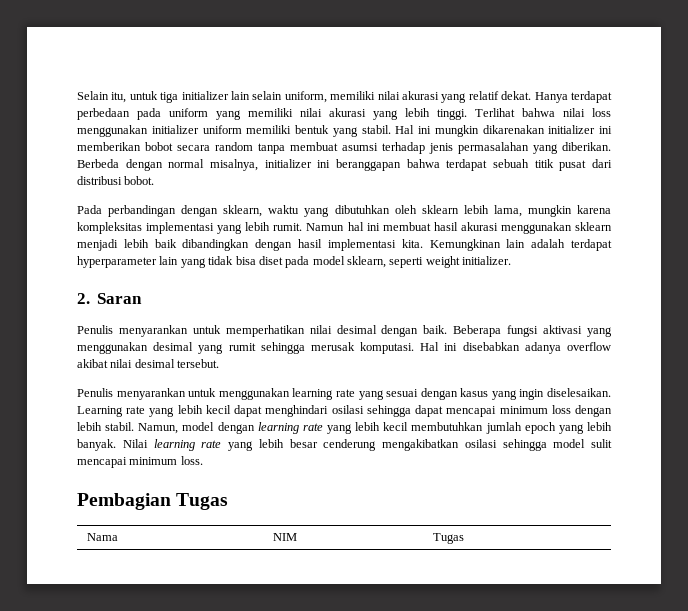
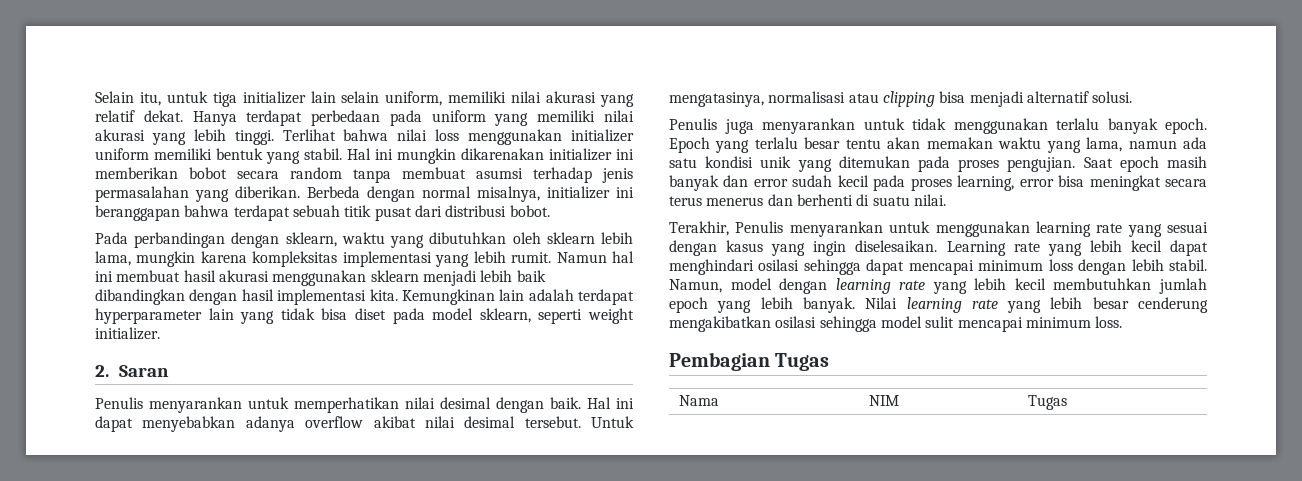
[453,325,613,337] [77,342,520,354] Beberapa fungsi aktivasi yang menggunakan desimal yang rumit sehingga merusak komputasi. Hal ini disebabkan -> [587,397,634,409] [95,416,236,432] Hal ini dapat menyebabkan
(220, 363) // -> [591,416,634,428] [669,91,1133,107] [669,118,1207,134] [669,137,1207,153] [669,156,1207,172] [669,175,1207,191] [669,194,946,206] [669,221,729,236] Untuk mengatasinya, normalisasi atau clipping bisa menjadi alternatif solusi. // Penulis juga menyarankan untuk tidak menggunakan terlalu banyak epoch. Epoch yang terlalu besar tentu akan memakan waktu yang lama, namun ada satu kondisi unik yang ditemukan pada proses pengujian. Saat epoch masih banyak dan error sudah kecil pada proses learning, error bisa meningkat secara terus menerus dan berhenti di suatu nilai. // Terakhir,

